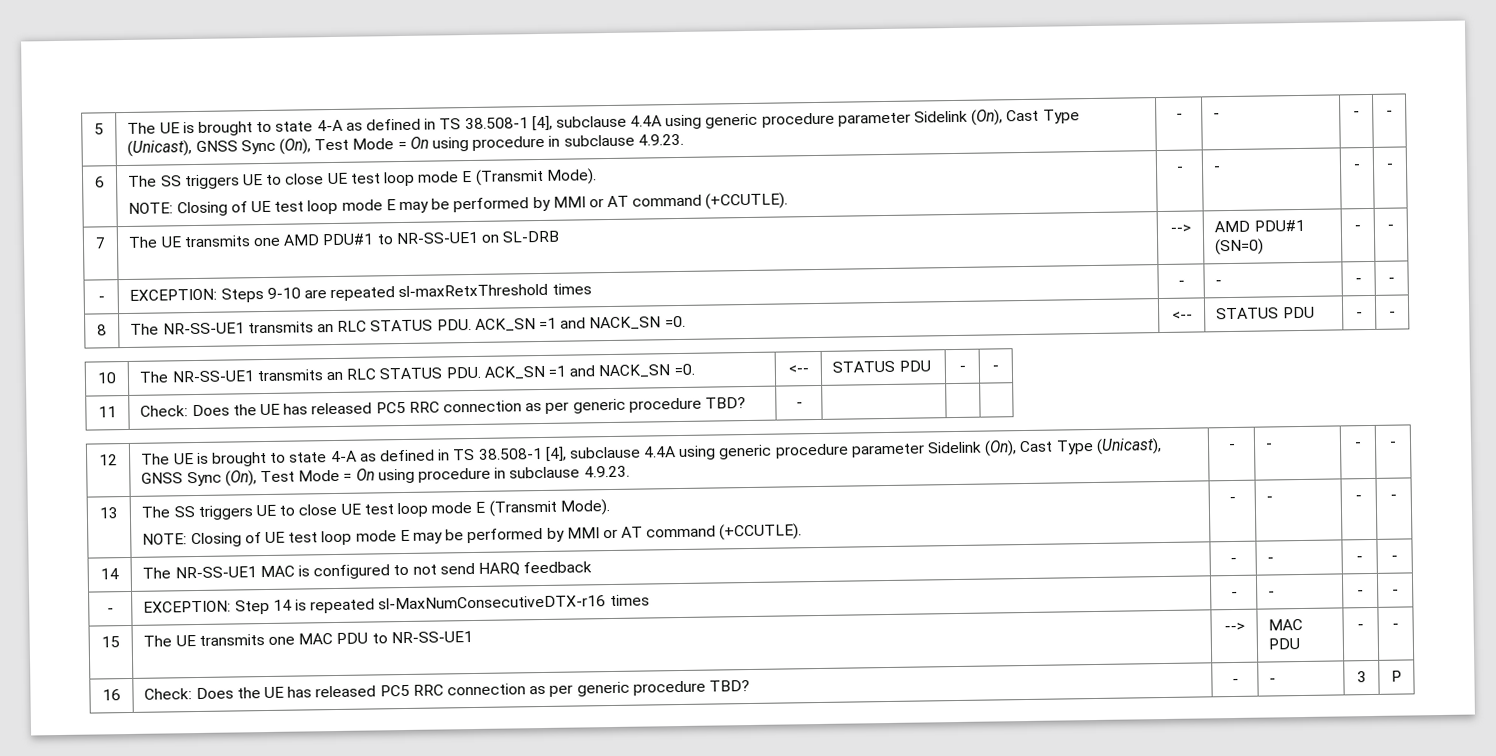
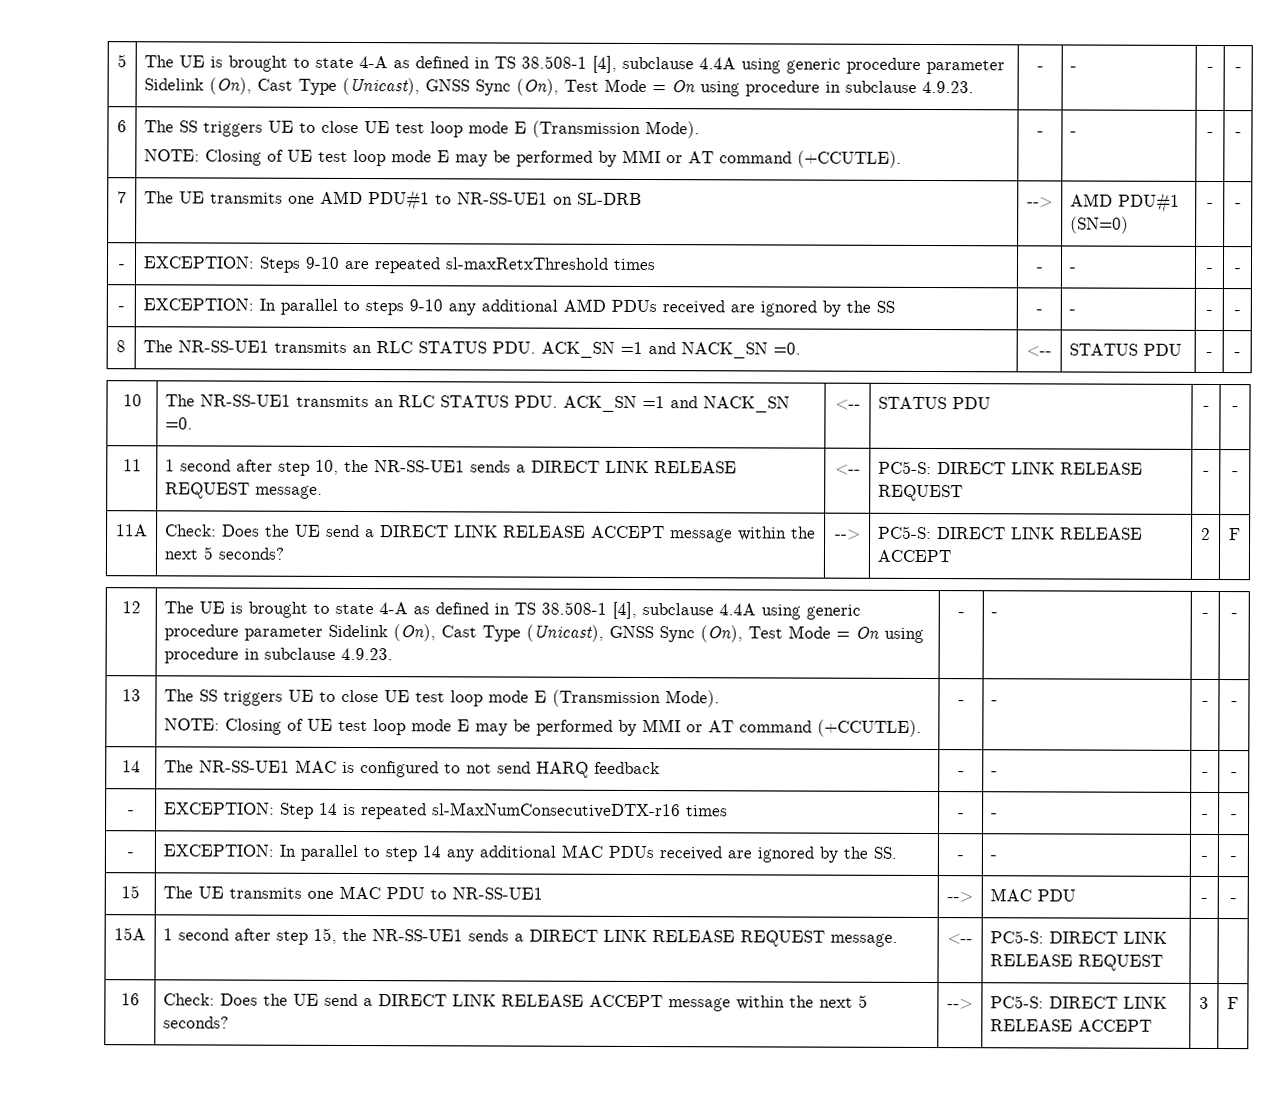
[474,168,544,186] (Transmit -> [532,120,642,139] (Transmission
(1395, 280) none -> [117,306,125,311] [143,298,896,317] [1035,309,1043,314] [1069,309,1077,314] [1205,309,1213,314] [1233,310,1241,315] // - | EXCEPTION: In parallel to steps 9-10 any additional AMD PDUs received are ignored by the SS | - | - | - | -
[140,397,746,417] [795,402,803,408] Check: Does the UE has released PC5 RRC connection as per generic procedure TBD? | - | | | -> [165,459,738,476] [165,482,324,499] [834,464,861,475] [878,460,1144,475] [878,484,964,502] [1202,470,1210,475] [1231,471,1239,476] [116,524,148,537] [165,524,817,543] [164,546,286,560] [834,529,861,540] [878,525,1144,540] [877,549,952,563] [1201,527,1211,540] [1229,528,1241,541] 1 second after step 10, the NR-SS-UE1 sends a DIRECT LINK RELEASE REQUEST message. | <-- | PC5-S: DIRECT LINK RELEASE REQUEST | - | - // 11A | Check: Does the UE send a DIRECT LINK RELEASE ACCEPT message within the next 5 seconds? | --> | PC5-S: DIRECT LINK RELEASE ACCEPT | 2 | F
[488,499,557,517] (Transmit -> [552,689,662,708] (Transmission
(1399, 592) none -> [126,852,134,857] [163,844,898,863] [956,855,964,860] [990,855,998,860] [1200,855,1208,860] [1229,856,1237,861] // - | EXCEPTION: In parallel to step 14 any additional MAC PDUs received are ignored by the SS. | - | - | - | -
(1399, 626) none -> [114,927,146,941] [163,927,899,947] [947,934,973,945] [990,930,1168,944] [990,954,1164,971] // 15A | 1 second after step 15, the NR-SS-UE1 sends a DIRECT LINK RELEASE REQUEST message. | <-- | PC5-S: DIRECT LINK RELEASE REQUEST | |
[287,680,750,698] [1231,678,1239,685] [1269,678,1277,684] has released PC5 RRC connection as per generic procedure TBD? | - | - -> [324,993,869,1012] [163,1016,230,1029] [947,999,973,1010] [990,995,1168,1009] [990,1019,1153,1032] send a DIRECT LINK RELEASE ACCEPT message within the next 5 seconds? | --> | PC5-S: DIRECT LINK RELEASE ACCEPT
[1391,670,1402,682] P -> [1227,997,1239,1010] F

